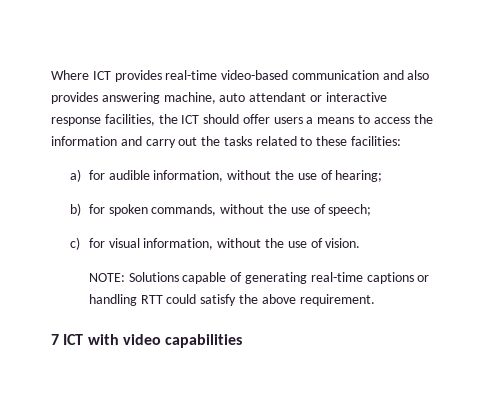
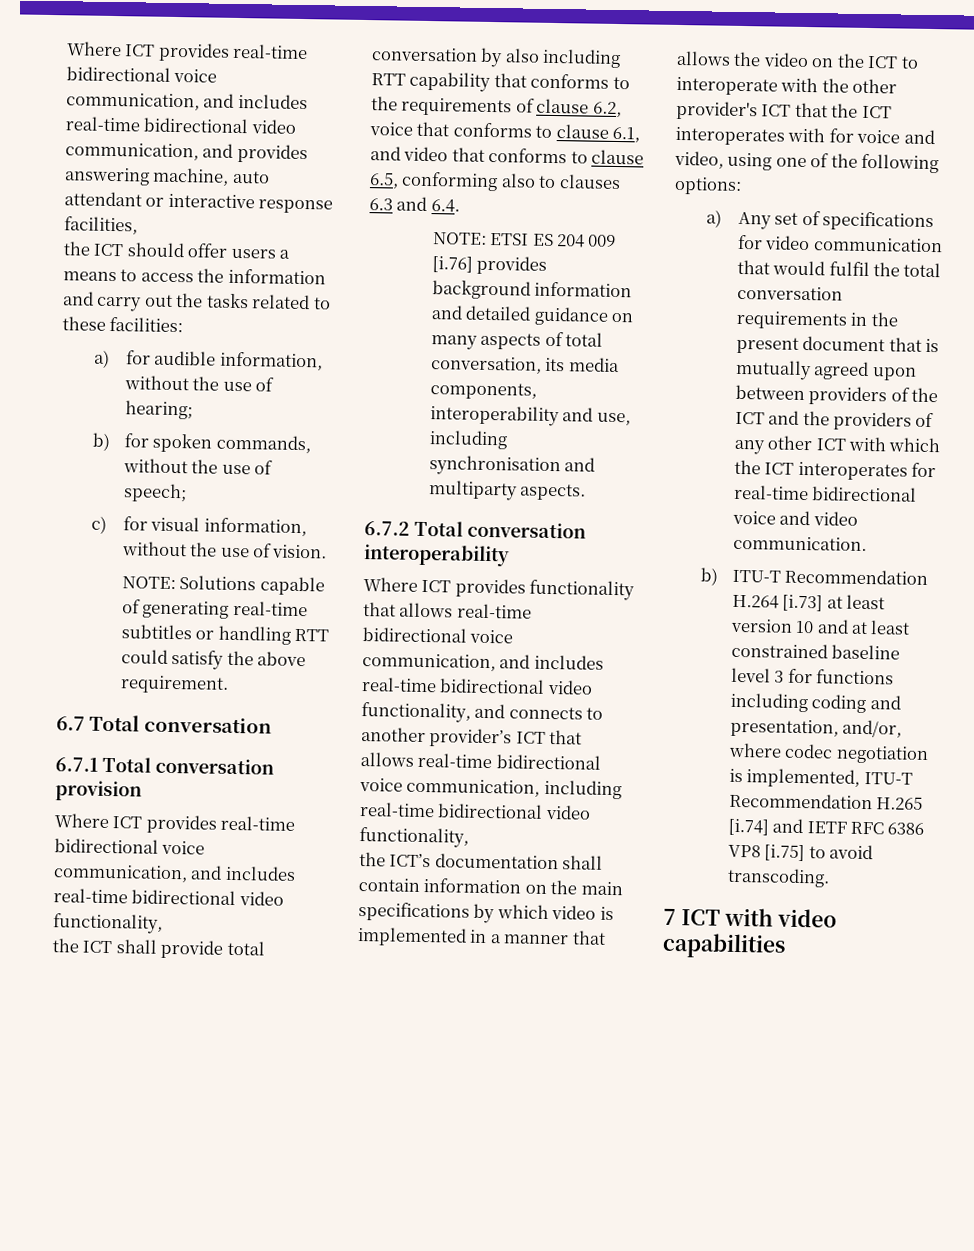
[51,70,430,82] Where ICT provides real-time video-based communication and also -> [67,41,309,62] [66,66,218,83] [66,92,308,111] [65,116,297,134] [65,142,234,161] Where ICT provides real-time bidirectional voice communication, and includes real-time bidirectional video communication, and
(155, 120) none -> (138, 225) //
[366,272,414,284] captions -> [120,624,192,640] subtitles
(375, 300) none -> [56,714,273,734] [55,756,274,775] [55,780,142,802] [54,813,296,834] [54,838,206,855] [53,864,296,883] [53,888,284,906] [53,913,163,934] [52,938,265,959] [371,47,622,69] [371,71,630,93] [371,96,622,118] [369,121,641,143] [370,146,645,165] [369,171,621,192] [369,196,460,213] [432,232,617,248] [431,255,548,275] [431,280,633,300] [430,305,633,326] [430,331,603,350] [430,356,620,374] [429,382,537,400] [429,405,631,427] [428,430,508,450] [428,455,596,477] [428,480,587,501] [364,520,586,539] [363,544,510,567] [363,577,636,601] [363,602,532,619] [362,627,514,644] [362,653,604,672] [361,677,593,695] [361,702,604,723] [361,727,583,748] [360,752,601,770] [359,777,622,800] [359,802,591,820] [359,827,469,848] [359,852,604,870] [358,877,623,896] [358,901,614,924] [357,926,606,947] [676,50,919,69] [676,76,898,96] [676,100,892,121] [675,126,935,146] [674,150,940,174] [674,176,742,195] [705,209,934,232] [737,234,943,253] [736,259,942,278] [736,285,843,301] [735,310,899,330] [735,335,939,354] [734,359,917,381] [734,384,938,406] [734,410,935,431] [733,435,942,455] [733,459,936,481] [733,484,918,502] [731,510,858,526] [732,535,867,552] [699,567,929,586] [731,594,885,612] [729,618,911,635] [730,642,901,660] [730,667,894,685] [729,692,901,714] [729,718,903,738] [727,742,929,765] [728,768,913,788] [728,792,924,810] [727,818,925,836] [727,844,873,862] [726,867,830,888] // 6.7 Total conversation // 6.7.1 Total conversation provision // Where ICT provides real-time bidirectional voice communication, and includes real-time bidirectional video functionality, // the ICT shall provide total conversation by also including RTT capability that conforms to the requirements of clause 6.2, voice that conforms to clause 6.1, and video that conforms to clause 6.5, conforming also to clauses 6.3 and 6.4. // NOTE: ETSI ES 204 009 [i.76] provides background information and detailed guidance on many aspects of total conversation, its media components, interoperability and use, including synchronisation and multiparty aspects. // 6.7.2 Total conversation interoperability // Where ICT provides functionality that allows real-time bidirectional voice communication, and includes real-time bidirectional video functionality, and connects to another provider’s ICT that allows real-time bidirectional voice communication, including real-time bidirectional video functionality, // the ICT’s documentation shall contain information on the main specifications by which video is implemented in a manner that allows the video on the ICT to interoperate with the other provider's ICT that the ICT interoperates with for voice and video, using one of the following options: // a) Any set of specifications for video communication that would fulfil the total conversation requirements in the present document that is mutually agreed upon between providers of the ICT and the providers of any other ICT with which the ICT interoperates for real-time bidirectional voice and video communication. // b) ITU-T Recommendation H.264 [i.73] at least version 10 and at least constrained baseline level 3 for functions including coding and presentation, and/or, where codec negotiation is implemented, ITU-T Recommendation H.265 [i.74] and IETF RFC 6386 VP8 [i.75] to avoid transcoding.

